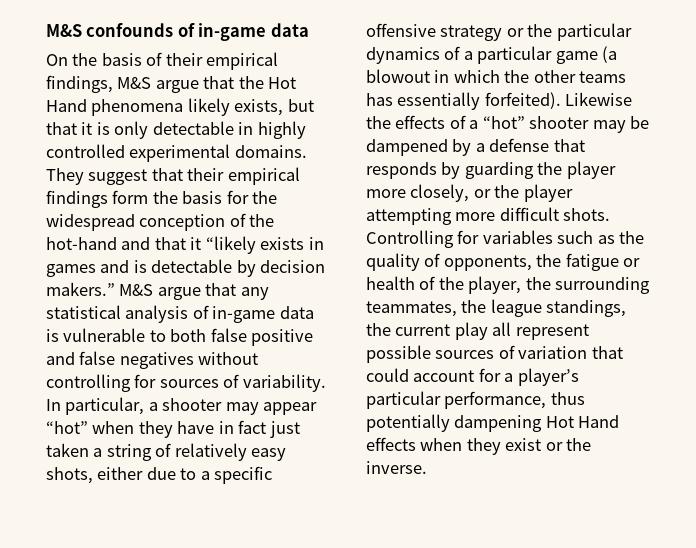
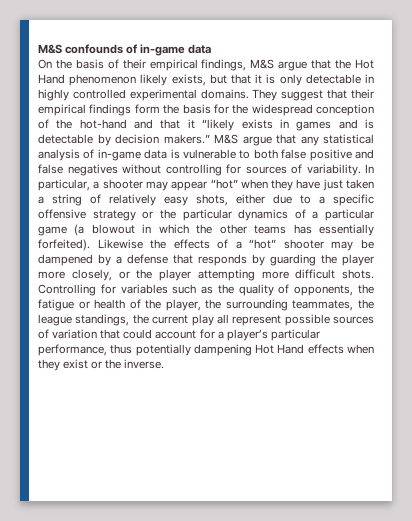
[91,99,184,116] phenomena -> [69,74,137,86] phenomenon
[218,420,267,434] in fact -> (321, 184) none

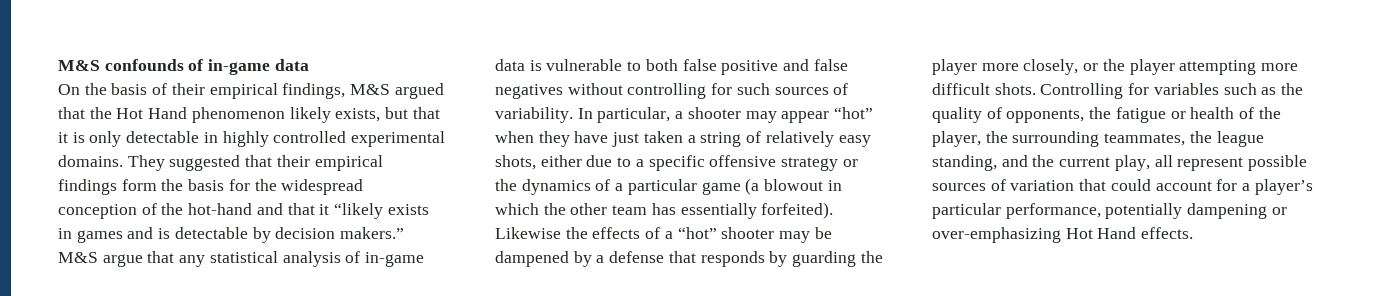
[278,61,308,71] argue -> [394,83,444,99] argued
[281,90,324,101] suggest -> [169,155,241,171] suggested
(241, 169) none -> [736,83,770,95] such
[182,209,232,221] particular -> (517, 185) none
[254,225,287,234] teams -> [612,205,648,215] team
[75,314,130,326] standings, -> [932,155,1028,171] standing, and
[191,314,214,326] play -> [1114,155,1150,171] play,
[110,344,133,354] thus -> (1101, 211) none
[255,344,374,354] [38,359,165,371] Hot Hand effects when they exist or the inverse. -> [1271,207,1287,215] [932,227,1194,243] or over-emphasizing Hot Hand effects.

